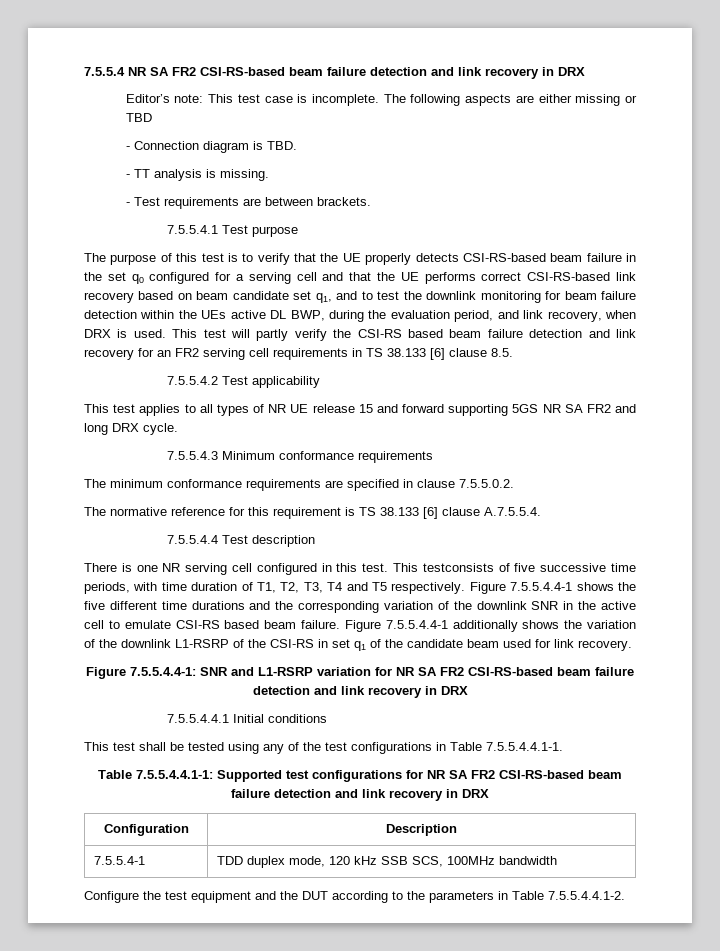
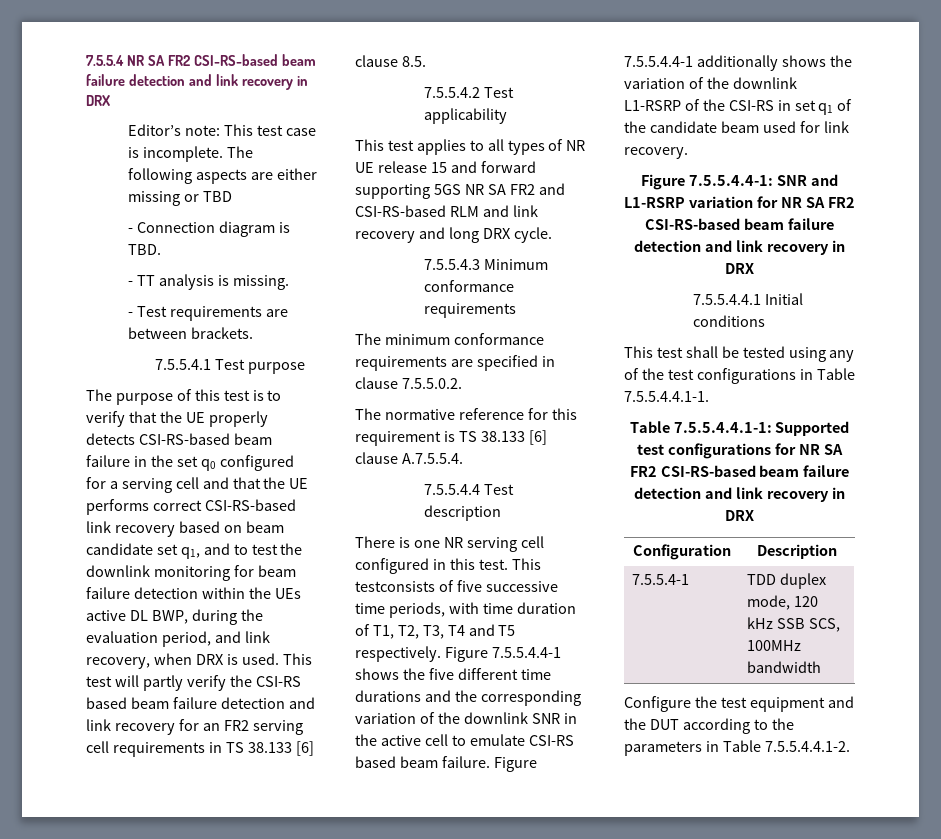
(637, 408) none -> [355,205,538,217] [355,227,445,243] CSI-RS-based RLM and link recovery and

